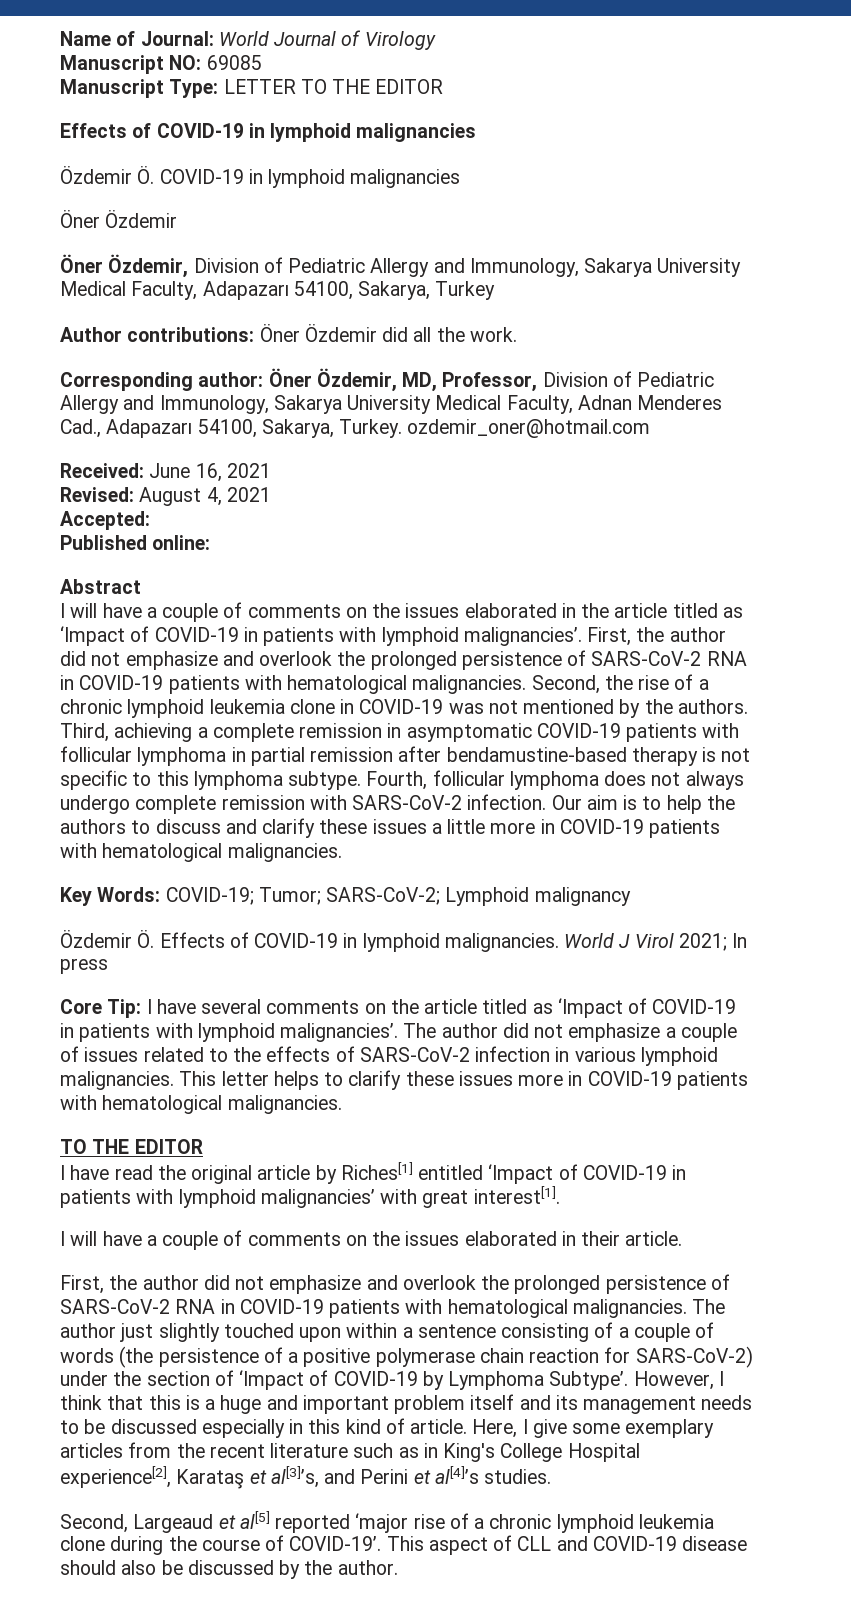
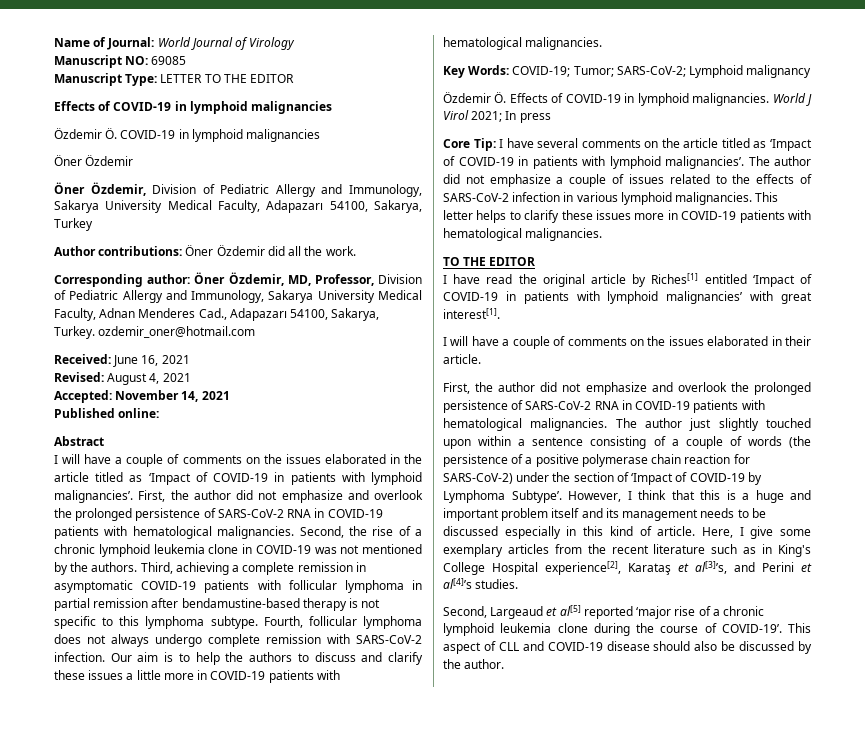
(150, 520) none -> [115,390,230,402] November 14, 2021

